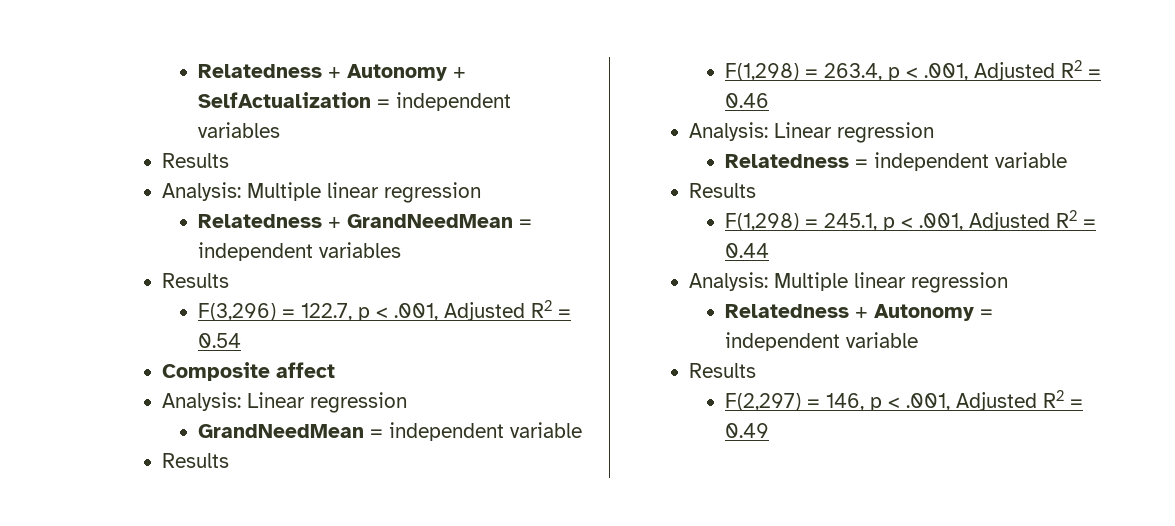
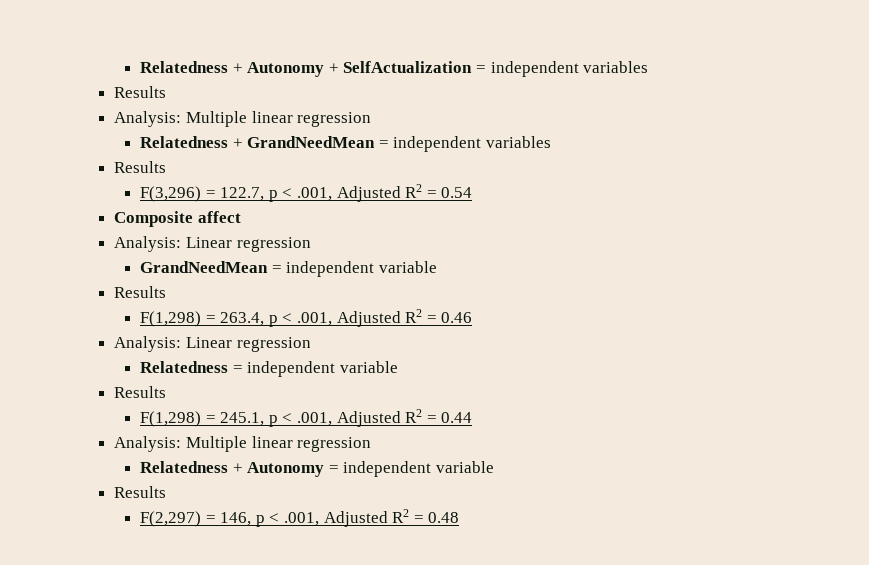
[725,423,770,438] 0.49 -> [428,512,460,523] 0.48

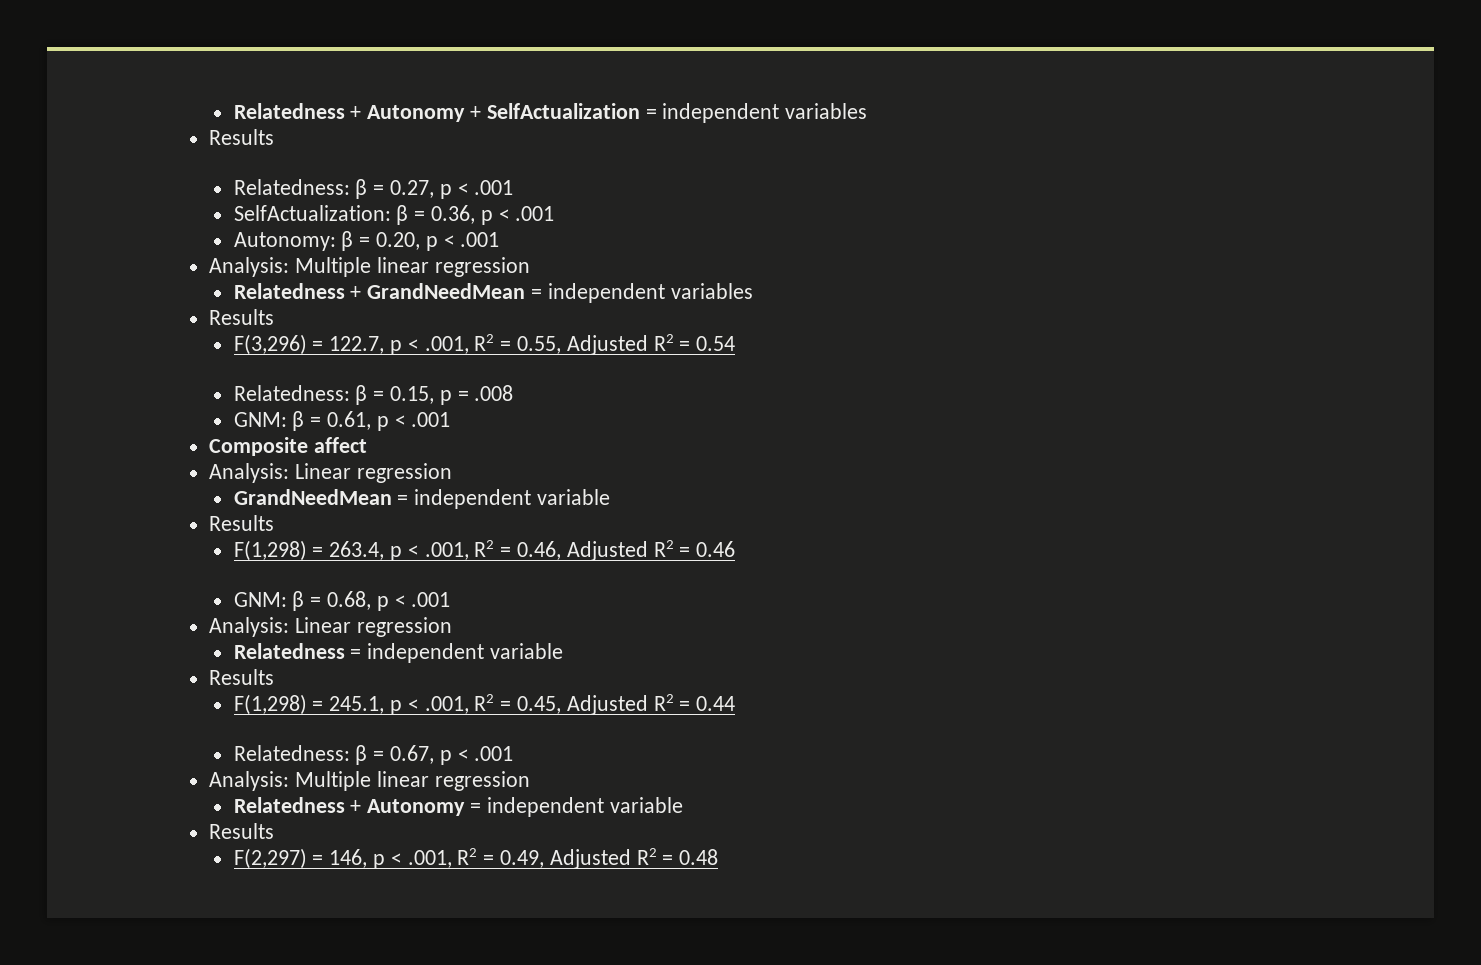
(167, 92) none -> [233,179,514,199] [233,205,555,225] [233,231,500,251] // Relatedness: β = 0.27, p < .001 // SelfActualization: β = 0.36, p < .001 // Autonomy: β = 0.20, p < .001
(332, 194) none -> [474,334,562,354] R2 = 0.55,
(473, 192) none -> [233,385,514,405] [233,411,451,431] // Relatedness: β = 0.15, p = .008 // GNM: β = 0.61, p < .001
(332, 319) none -> [474,540,562,560] R2 = 0.46,
(473, 317) none -> [233,591,451,611] // GNM: β = 0.68, p < .001
(332, 419) none -> [474,694,562,714] R2 = 0.45,
(473, 417) none -> [233,745,514,765] // Relatedness: β = 0.67, p < .001
(319, 519) none -> [457,848,545,868] R2 = 0.49,

